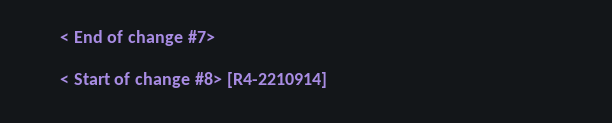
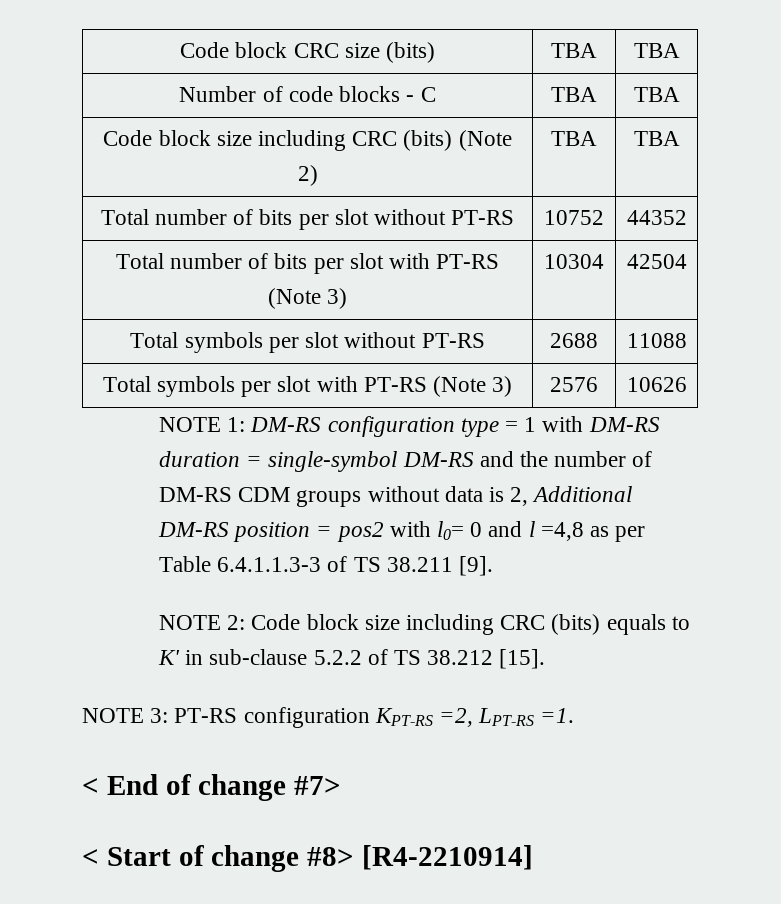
(60, 38) none -> [180,42,435,63] [551,43,597,58] [633,43,680,58] [179,86,436,102] [551,87,597,102] [633,87,680,102] [103,130,512,151] [297,165,318,186] [551,131,597,146] [633,131,680,146] [100,209,515,230] [544,210,604,225] [626,210,687,225] [115,253,500,274] [267,288,348,309] [544,254,604,269] [626,254,687,269] [130,332,485,353] [550,333,598,348] [626,333,687,348] [102,376,513,397] [550,377,598,392] [626,377,687,392] [158,416,660,437] [158,451,653,472] [158,486,633,507] [157,521,646,542] [158,556,494,576] [158,614,690,635] [157,649,546,669] [82,707,575,728] Code block CRC size (bits) | TBA | TBA // Number of code blocks - C | TBA | TBA // Code block size including CRC (bits) (Note 2) | TBA | TBA // Total number of bits per slot without PT-RS | 10752 | 44352 // Total number of bits per slot with PT-RS (Note 3) | 10304 | 42504 // Total symbols per slot without PT-RS | 2688 | 11088 // Total symbols per slot with PT-RS (Note 3) | 2576 | 10626 // NOTE 1: DM-RS configuration type = 1 with DM-RS duration = single-symbol DM-RS and the number of DM-RS CDM groups without data is 2, Additional DM-RS position = pos2 with l0= 0 and l =4,8 as per Table 6.4.1.1.3-3 of TS 38.211 [9]. // NOTE 2: Code block size including CRC (bits) equals to K' in sub-clause 5.2.2 of TS 38.212 [15]. // NOTE 3: PT-RS configuration KPT-RS =2, LPT-RS =1. //

